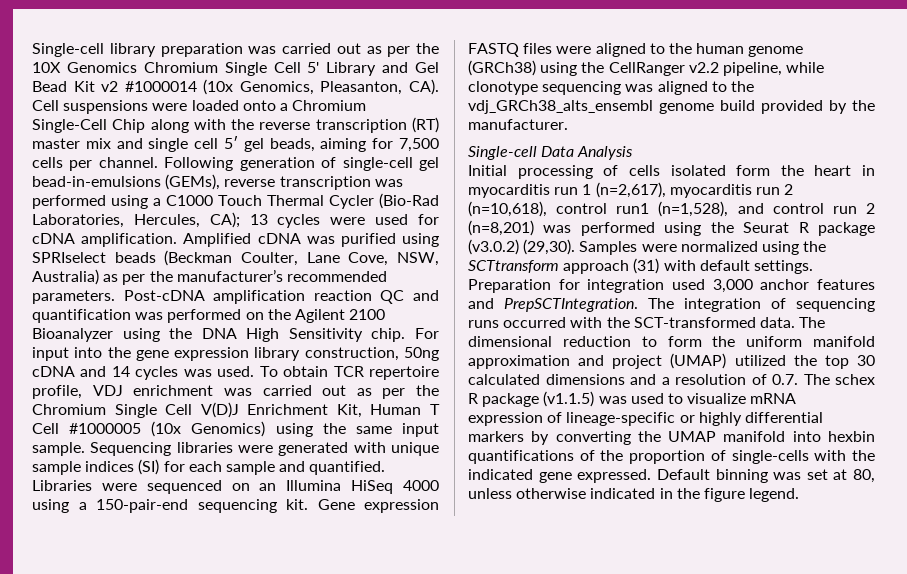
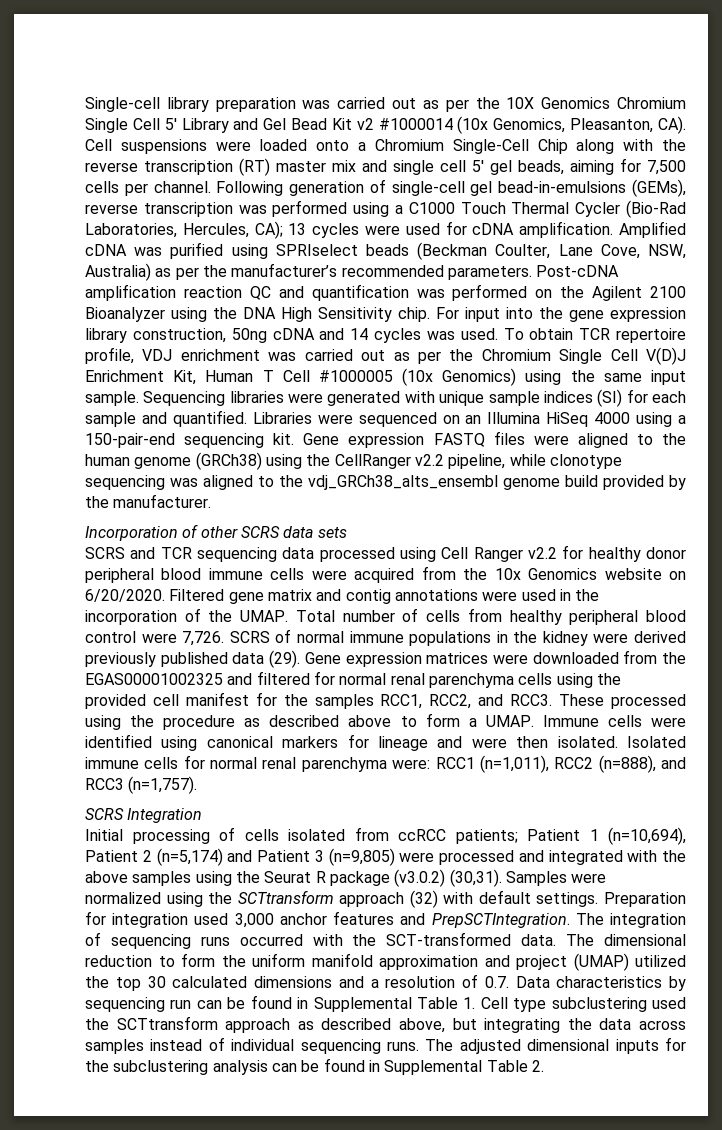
[468,146,634,160] Single-cell Data Analysis -> [85,524,347,541] [85,545,686,562] [85,566,686,583] [85,589,600,604] [85,608,687,625] [85,629,686,646] [85,650,687,668] [85,671,621,688] [85,692,687,709] [85,713,686,730] [85,734,686,751] [85,755,687,773] [85,776,198,794] [85,808,203,823] Incorporation of other SCRS data sets // SCRS and TCR sequencing data processed using Cell Ranger v2.2 for healthy donor peripheral blood immune cells were acquired from the 10x Genomics website on 6/20/2020. Filtered gene matrix and contig annotations were used in the incorporation of the UMAP. Total number of cells from healthy peripheral blood control were 7,726. SCRS of normal immune populations in the kidney were derived previously published data (29). Gene expression matrices were downloaded from the EGAS00001002325 and filtered for normal renal parenchyma cells using the provided cell manifest for the samples RCC1, RCC2, and RCC3. These processed using the procedure as described above to form a UMAP. Immune cells were identified using canonical markers for lineage and were then isolated. Isolated immune cells for normal renal parenchyma were: RCC1 (n=1,011), RCC2 (n=888), and RCC3 (n=1,757). // SCRS Integration
[736,165,875,176] [468,182,794,198] [468,201,876,217] [468,220,655,236] form the heart in myocarditis run 1 (n=2,617), myocarditis run 2 (n=10,618), control run1 (n=1,528), and control run 2 (n=8,201) was performed -> [354,827,686,845] [85,848,686,866] [85,871,192,886] from ccRCC patients; Patient 1 (n=10,694), Patient 2 (n=5,174) and Patient 3 (n=9,805) were processed and integrated with the above samples
[523,239,576,255] (29,30). -> [449,869,502,887] (30,31).
[633,258,660,274] (31) -> [409,890,438,908] (32)
[803,374,875,385] [468,391,797,407] [468,412,823,426] [468,431,875,445] [468,450,875,464] [468,469,875,483] [468,488,800,502] The schex R package (v1.1.5) was used to visualize mRNA expression of lineage-specific or highly differential markers by converting the UMAP manifold into hexbin quantifications of the proportion of single-cells with the indicated gene expressed. Default binning was set at 80, unless otherwise indicated in the figure legend. -> [515,976,686,991] [85,995,686,1012] [85,1016,687,1033] [85,1037,687,1054] [85,1058,544,1075] Data characteristics by sequencing run can be found in Supplemental Table 1. Cell type subclustering used the SCTtransform approach as described above, but integrating the data across samples instead of individual sequencing runs. The adjusted dimensional inputs for the subclustering analysis can be found in Supplemental Table 2.

